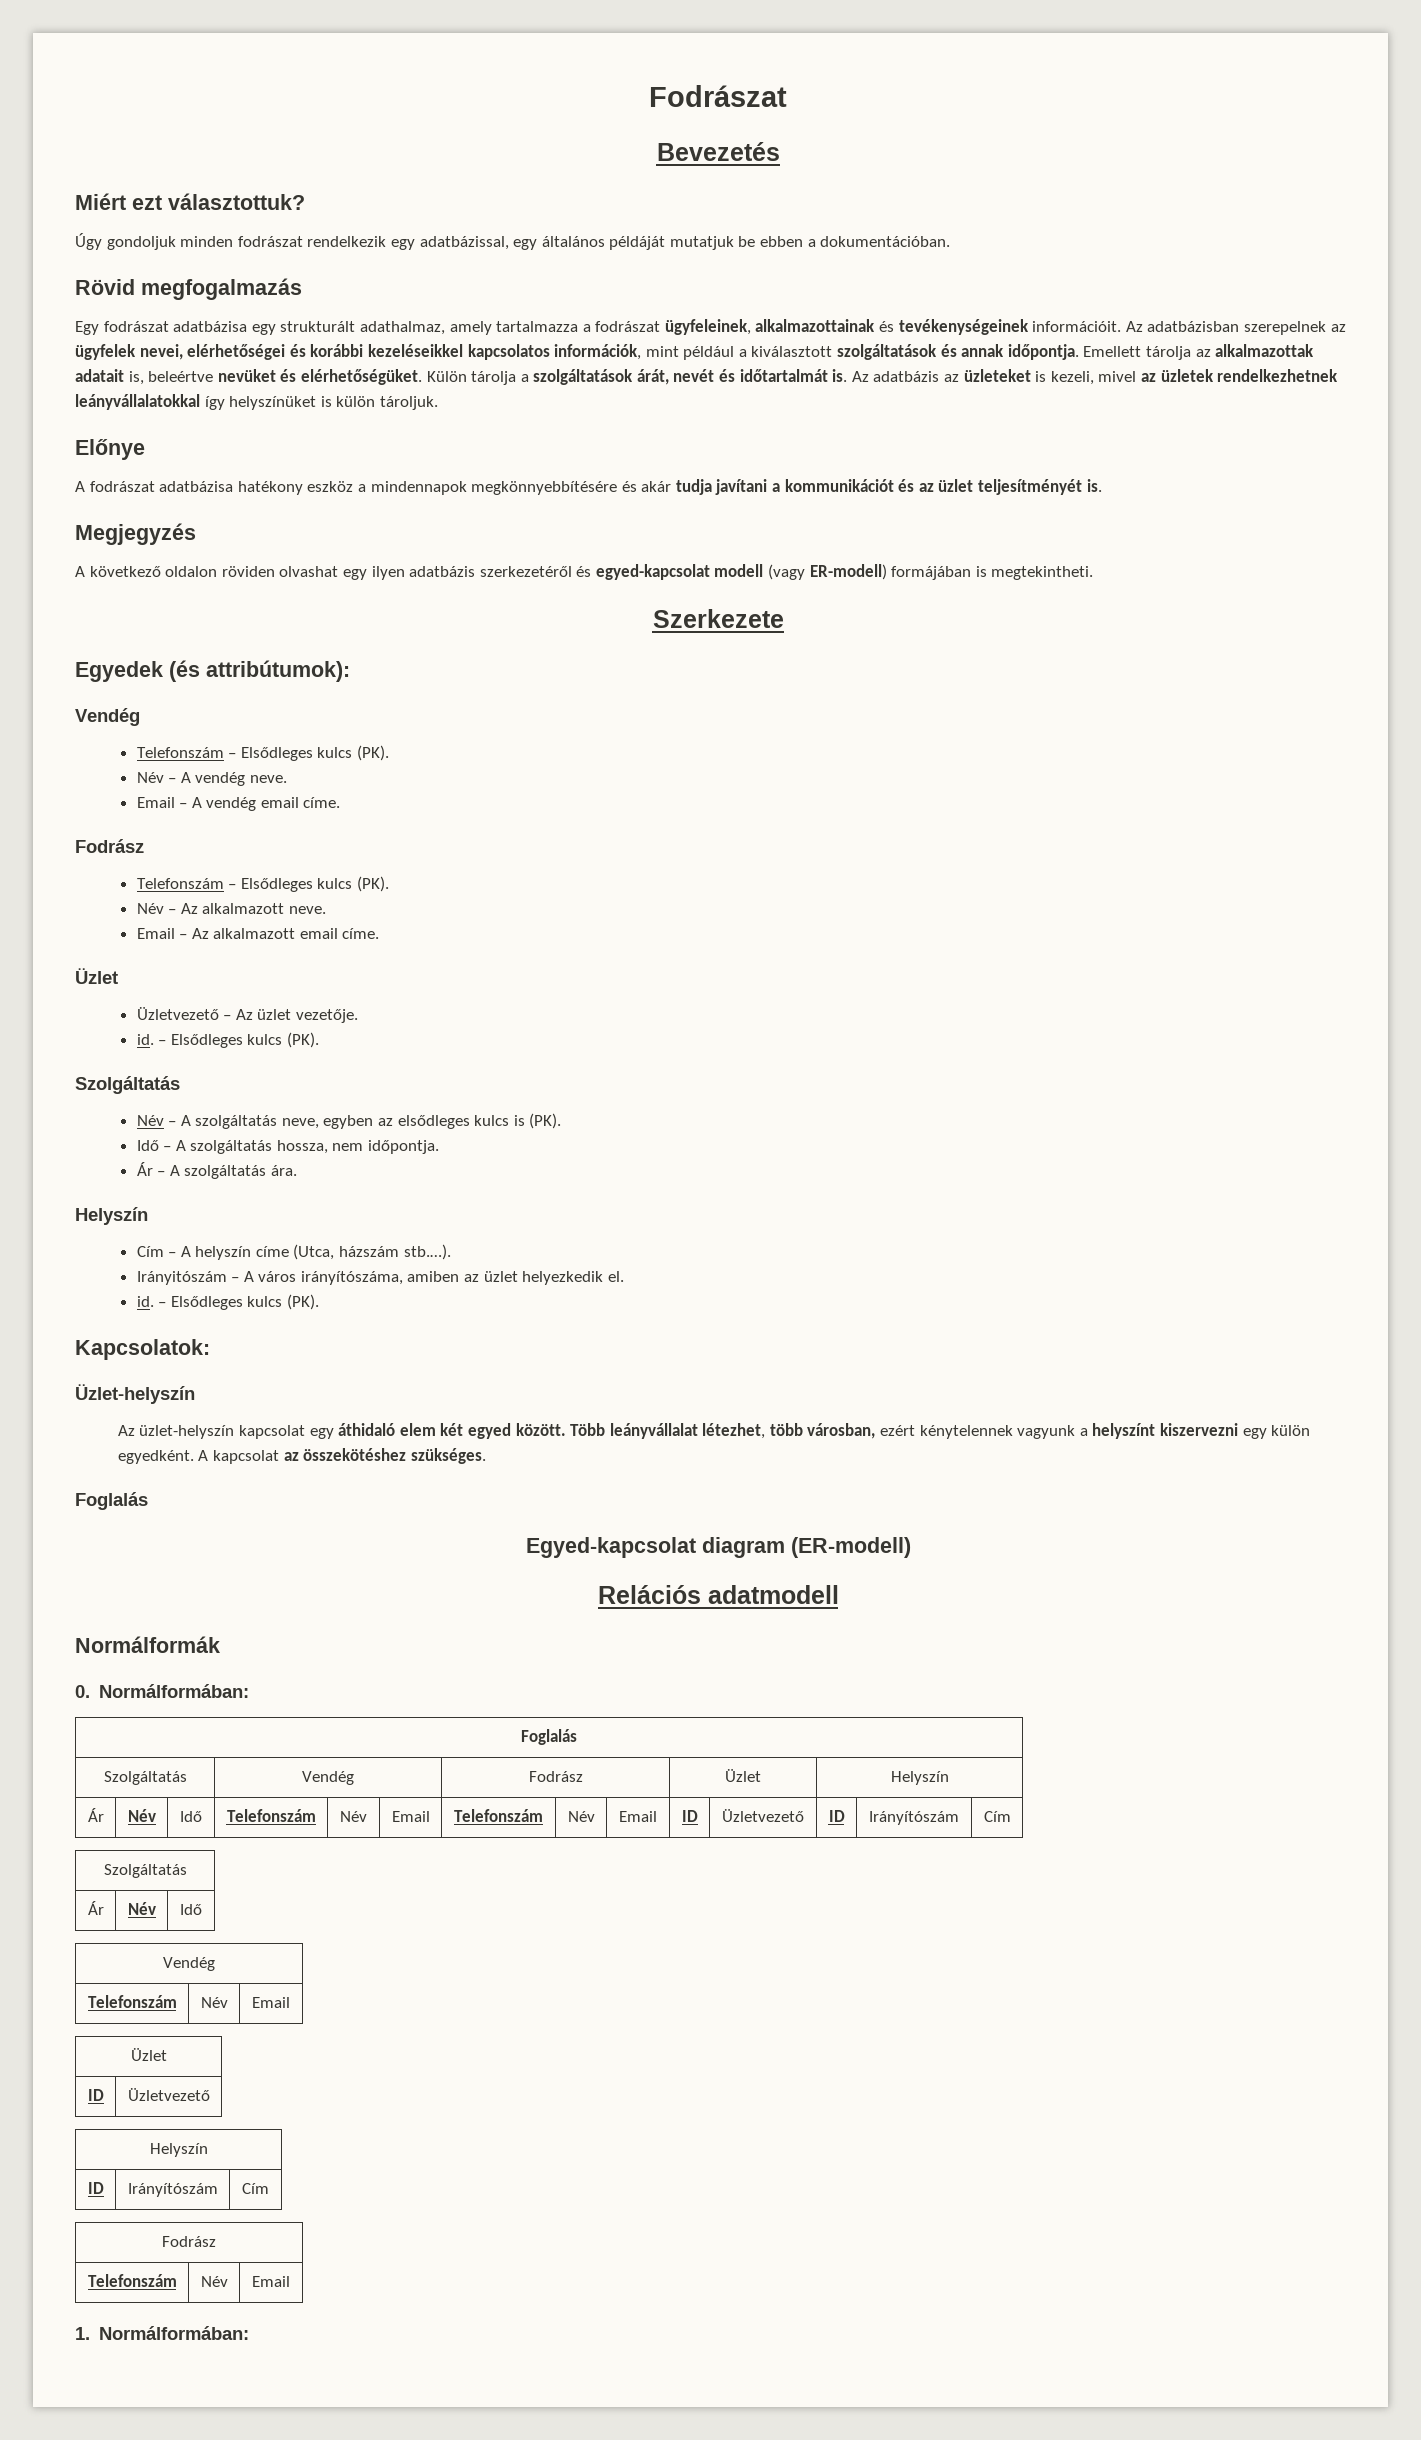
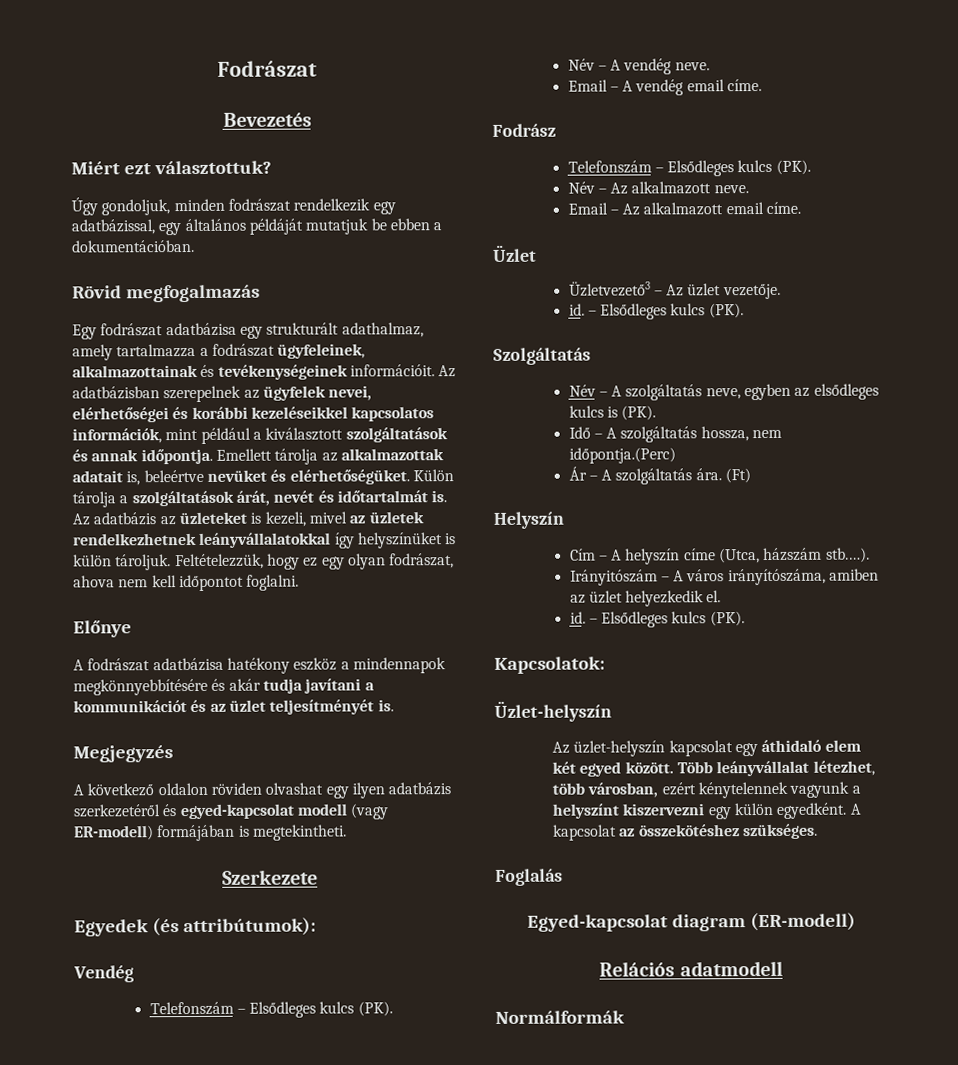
[106,236,176,250] gondoljuk -> [101,199,171,216] gondoljuk,
(438, 403) none -> [174,553,455,570] [73,574,300,592] Feltételezzük, hogy ez egy olyan fodrászat, ahova nem kell időpontot foglalni.
[136,1007,219,1020] Üzletvezető -> [568,281,651,297] Üzletvezető3
[368,1140,440,1154] időpontja. -> [568,447,676,464] időpontja.(Perc)
(297, 1170) none -> [725,468,752,484] (Ft)
[75,1684,249,1698] [521,1729,577,1745] [103,1771,187,1785] [302,1771,354,1785] [528,1771,583,1782] [725,1769,761,1782] [890,1771,949,1785] [87,1808,104,1822] [127,1809,156,1822] [180,1811,202,1822] [226,1809,316,1822] [340,1811,367,1822] [391,1811,430,1822] [453,1809,543,1822] [567,1811,595,1822] [619,1811,657,1822] [681,1810,698,1822] [722,1809,804,1822] [828,1810,845,1822] [869,1811,959,1825] [983,1811,1011,1822] [103,1864,187,1878] [87,1901,104,1915] [127,1902,156,1915] [180,1904,202,1915] [163,1957,215,1971] [87,1995,177,2008] [200,1997,228,2008] [252,1997,290,2008] [130,2048,167,2061] [87,2089,104,2101] [127,2088,210,2101] [149,2143,208,2157] [87,2182,104,2194] [127,2183,218,2197] [242,2183,269,2194] [162,2236,216,2247] [87,2274,177,2287] [200,2276,228,2287] [252,2276,290,2287] [75,2326,249,2340] // 0. Normálformában: // Foglalás // Szolgáltatás | Vendég | Fodrász | Üzlet | Helyszín // Ár | Név | Idő | Telefonszám | Név | Email | Telefonszám | Név | Email | ID | Üzletvezető | ID | Irányítószám | Cím // Szolgáltatás // Ár | Név | Idő // Vendég // Telefonszám | Név | Email // Üzlet // ID | Üzletvezető // Helyszín // ID | Irányítószám | Cím // Fodrász // Telefonszám | Név | Email // 1. Normálformában: -> (625, 1017) none

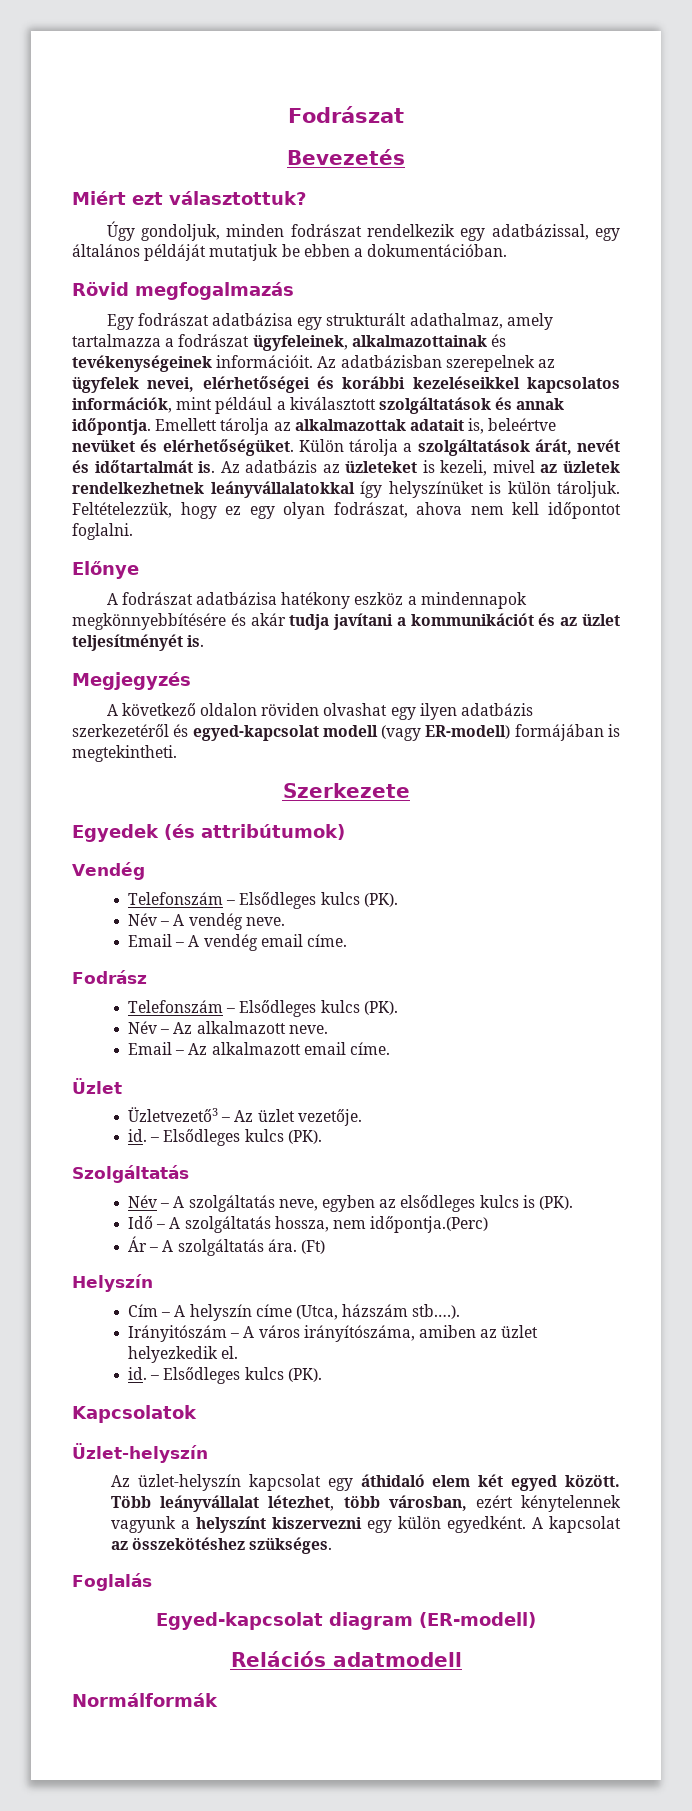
[182,917,316,937] attribútumok): -> [201,824,345,840] attribútumok)
[494,656,605,674] Kapcsolatok: -> [72,1405,197,1423] Kapcsolatok

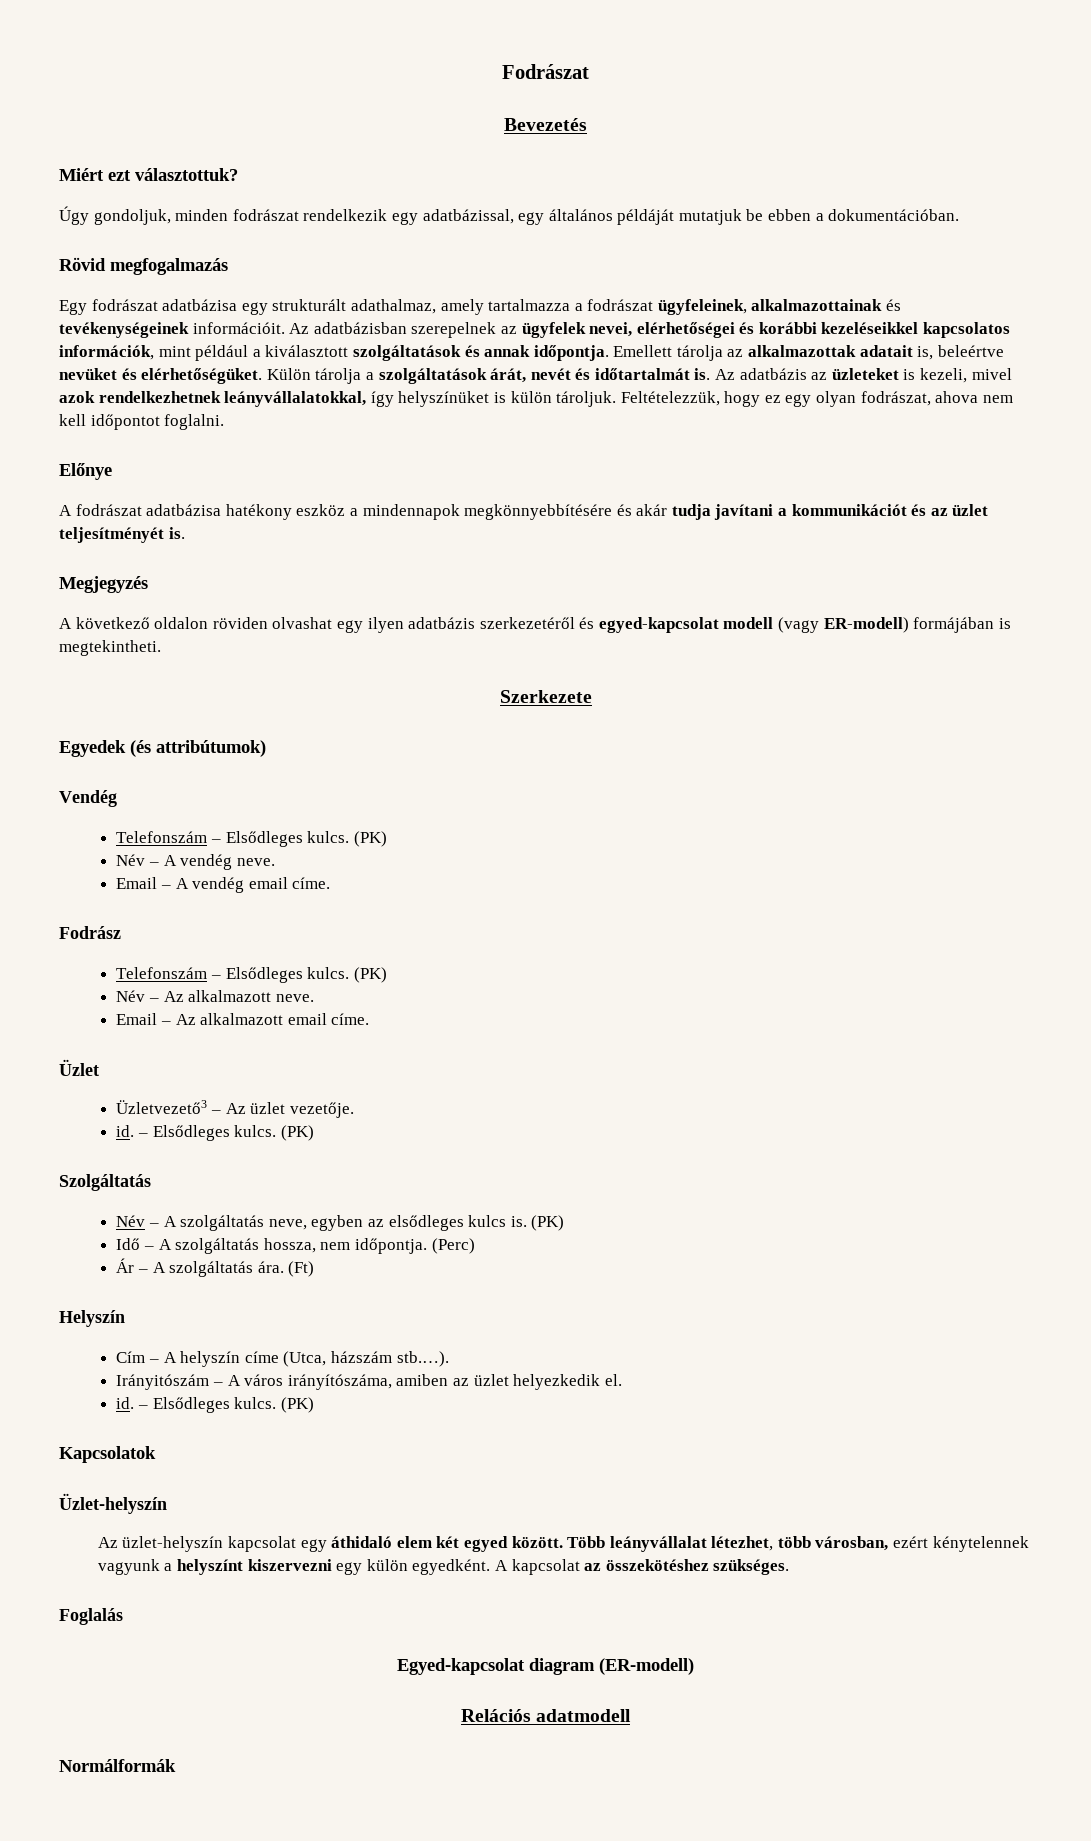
[540,460,620,473] [72,481,355,498] az üzletek rendelkezhetnek leányvállalatokkal -> [59,391,367,407] azok rendelkezhetnek leányvállalatokkal,
[320,892,398,907] kulcs (PK). -> [307,831,387,847] kulcs. (PK)
[320,1000,398,1015] kulcs (PK). -> [307,967,387,983] kulcs. (PK)
[244,1129,322,1144] kulcs (PK). -> [234,1125,314,1141] kulcs. (PK)
[522,1195,573,1210] is (PK). -> [510,1215,565,1231] is. (PK)
[370,1216,489,1233] időpontja.(Perc) -> [355,1238,475,1254] időpontja. (Perc)
[244,1367,322,1382] kulcs (PK). -> [234,1397,314,1413] kulcs. (PK)

